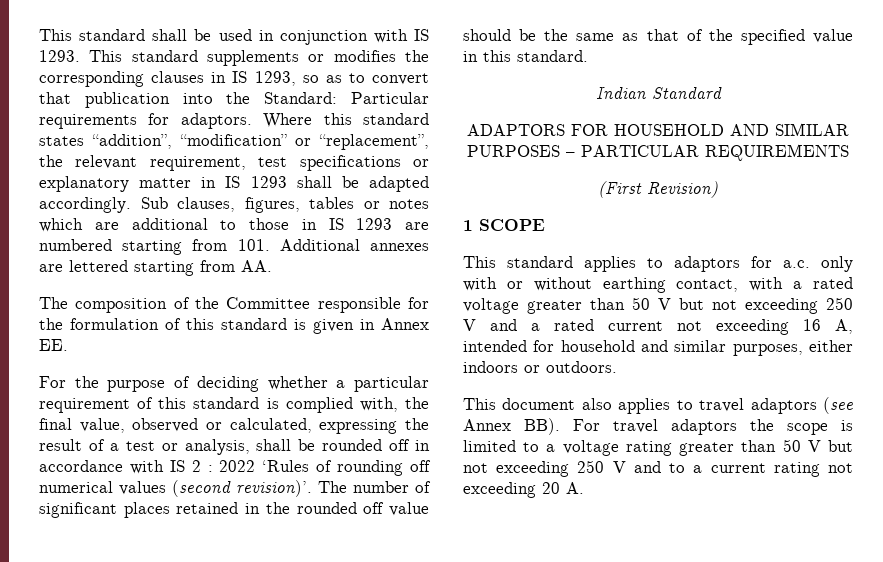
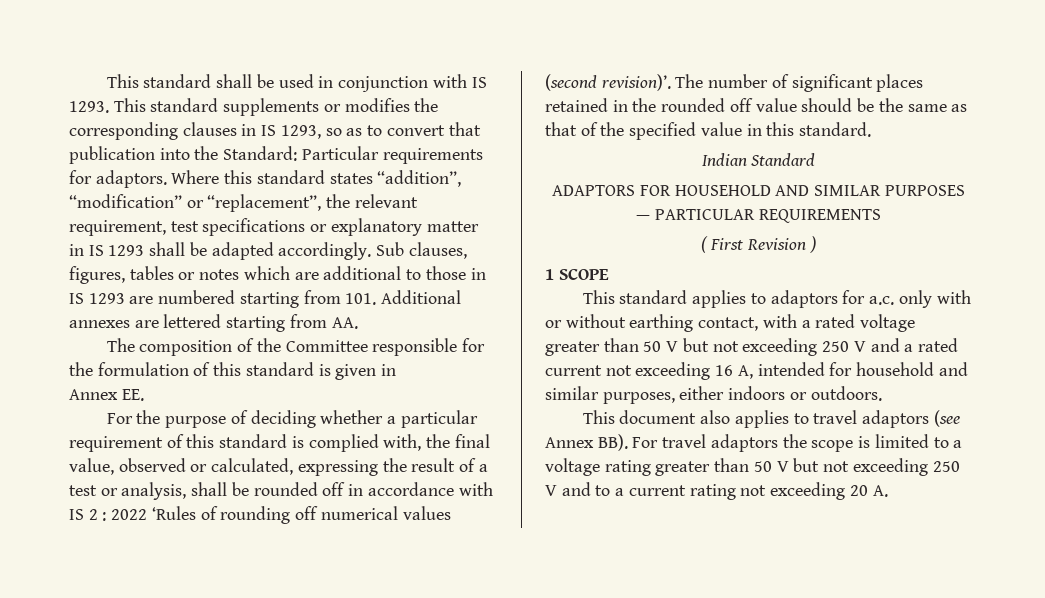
(375, 324) none -> (397, 370) //
[566,152,575,157] – -> [636,215,651,220] —
[598,181,718,198] (First Revision) -> [701,236,816,253] ( First Revision )

